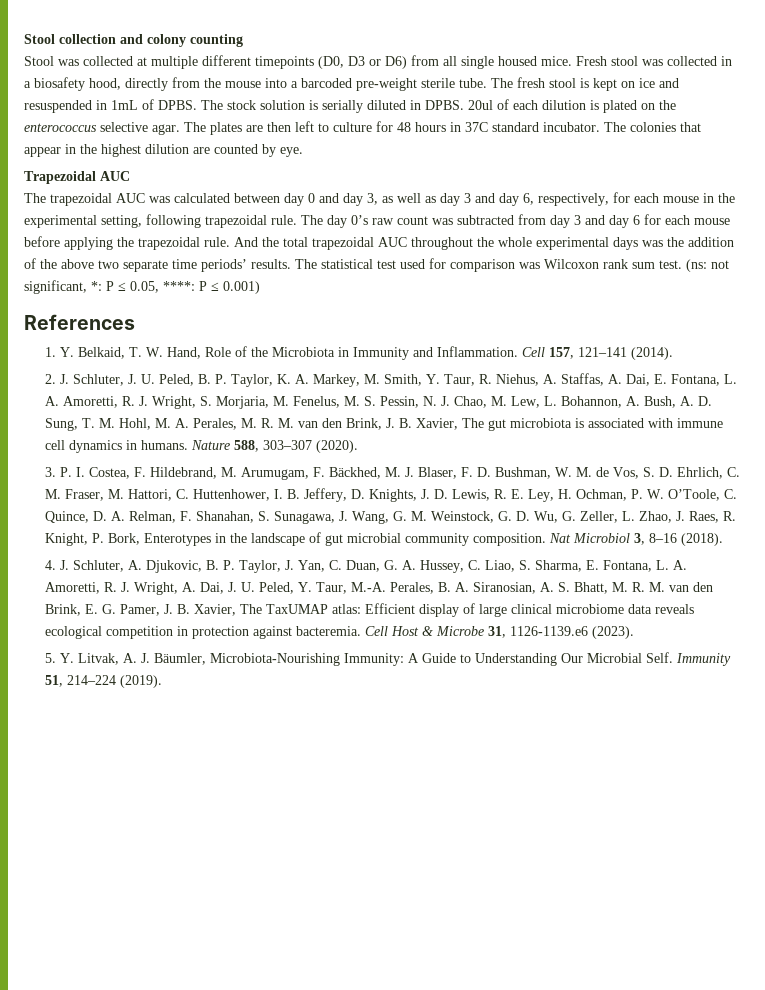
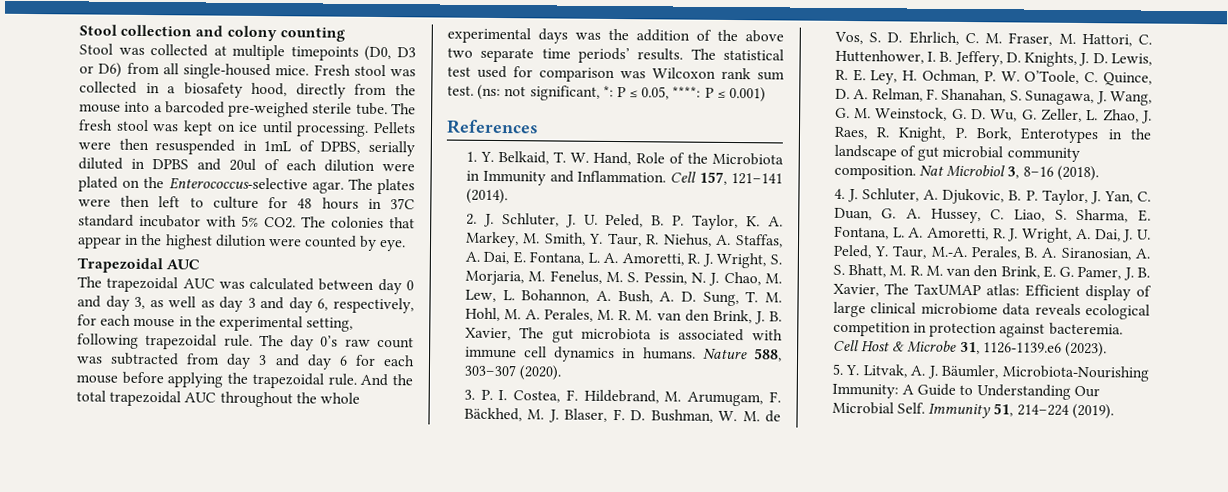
[202,55,251,66] different -> (286, 52) none
[461,56,537,69] single housed -> [183,63,271,80] single-housed
[356,78,417,91] pre-weight -> [228,101,310,118] pre-weighed
[580,78,589,88] is -> [152,124,180,132] was
[659,78,679,88] [24,99,318,113] and resuspended in 1mL of DPBS. The stock solution is -> [261,120,416,137] [78,138,361,155] until processing. Pellets were then resuspended in 1mL of DPBS,
[425,100,464,110] DPBS. -> [152,158,221,171] DPBS and
[590,100,599,110] is -> [382,163,415,172] were
[24,122,148,132] enterococcus selective -> [168,177,308,191] Enterococcus-selective
[246,125,263,132] are -> [78,198,111,207] were
[543,122,600,132] incubator. -> [139,214,296,229] incubator with 5% CO2.
[193,147,210,154] are -> [267,238,302,247] were

